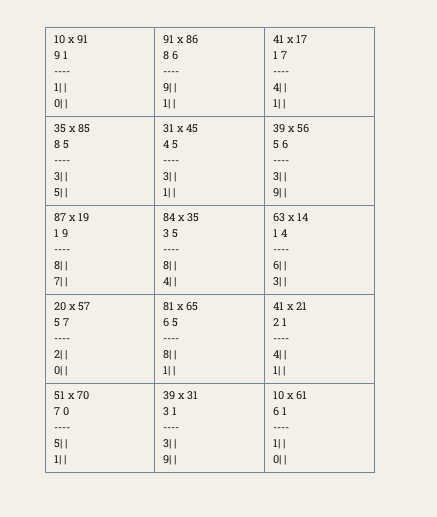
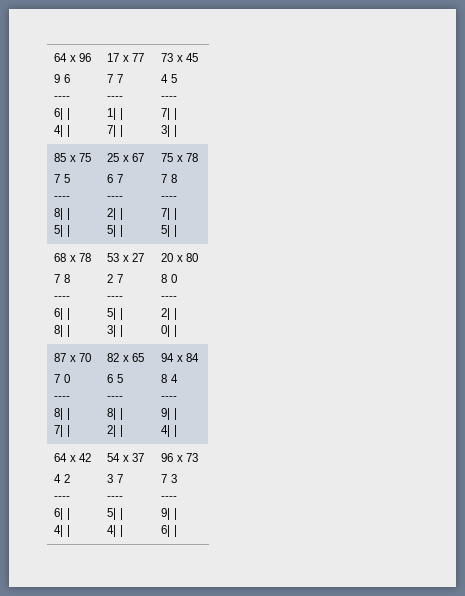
[54,35,89,44] [54,51,69,60] [54,71,71,75] [54,83,67,93] [54,99,68,109] [163,35,199,44] [163,51,179,60] [163,71,180,75] [163,83,177,93] [163,99,176,109] [273,35,308,43] [273,51,288,59] [273,71,290,75] [273,83,287,93] [273,99,286,109] [54,124,91,133] [54,140,70,149] [54,160,71,164] [54,172,68,182] [54,188,68,198] [163,124,175,133] 10 x 91 // 9 1 // ---- // 1| | // 0| | | 91 x 86 // 8 6 // ---- // 9| | // 1| | | 41 x 17 // 1 7 // ---- // 4| | // 1| | // 35 x 85 // 8 5 // ---- // 3| | // 5| | | 31 -> [54,53,91,62] [54,74,70,83] [54,96,71,100] [54,108,70,120] [54,125,70,137] [107,53,144,62] [107,74,123,83] [107,96,124,100] [107,108,123,120] [107,125,123,137] [161,53,174,62] 64 x 96 // 9 6 // ---- // 6| | // 4| | | 17 x 77 // 7 7 // ---- // 1| | // 7| | | 73
[163,172,177,182] [163,188,176,198] [273,124,310,133] [273,140,289,149] [273,160,290,164] [273,172,287,182] [273,188,282,198] // 3| | // 1| | | 39 x 56 // 5 6 // ---- // 3| | // 9| -> [161,108,177,120] [161,125,177,137] [54,153,91,162] [54,174,70,183] [54,196,71,200] [54,208,70,220] [54,225,70,237] [107,153,144,162] [107,174,123,183] [107,196,124,200] [107,208,123,220] [107,225,123,237] [161,153,198,162] [161,174,177,183] [161,196,178,200] [161,208,177,220] [161,225,177,237] [54,253,91,262] [54,274,70,283] [54,296,71,300] [54,308,70,320] [54,325,70,337] [107,253,144,262] [107,274,123,283] [107,296,124,300] [107,308,123,320] [107,325,123,337] [161,253,198,262] [161,274,177,283] [161,296,178,300] [161,308,177,320] [161,325,171,337] // 7| | // 3| | // 85 x 75 // 7 5 // ---- // 8| | // 5| | | 25 x 67 // 6 7 // ---- // 2| | // 5| | | 75 x 78 // 7 8 // ---- // 7| | // 5| | // 68 x 78 // 7 8 // ---- // 6| | // 8| | | 53 x 27 // 2 7 // ---- // 5| | // 3| | | 20 x 80 // 8 0 // ---- // 2| | // 0|
[78,213,90,222] [54,229,69,238] 19 // 1 9 -> [78,353,91,362] [54,374,70,383] 70 // 7 0
[163,213,200,222] [163,229,179,238] [163,249,180,253] [163,261,177,271] [163,277,177,287] [273,213,309,222] [273,229,288,237] [273,249,290,253] [273,261,287,271] [273,277,287,287] [54,302,91,311] [54,318,70,327] [54,338,71,342] [54,350,68,360] [54,366,68,376] [163,302,175,311] 84 x 35 // 3 5 // ---- // 8| | // 4| | | 63 x 14 // 1 4 // ---- // 6| | // 3| | // 20 x 57 // 5 7 // ---- // 2| | // 0| | | 81 -> [107,353,120,362] 82
[163,366,176,376] [273,302,308,310] [273,318,288,326] [273,338,290,342] [273,350,287,360] [273,366,286,376] [54,391,90,400] [54,407,70,416] [54,427,71,431] [54,439,68,449] [54,455,67,465] [163,391,199,400] [163,407,178,416] [163,427,180,431] [163,439,177,449] [163,455,177,465] [273,391,308,400] [273,407,288,416] [273,427,290,431] [273,439,286,449] [273,455,287,465] 1| | | 41 x 21 // 2 1 // ---- // 4| | // 1| | // 51 x 70 // 7 0 // ---- // 5| | // 1| | | 39 x 31 // 3 1 // ---- // 3| | // 9| | | 10 x 61 // 6 1 // ---- // 1| | // 0| | -> [107,425,123,437] [161,353,199,362] [161,374,178,383] [161,396,178,400] [161,408,177,420] [161,425,177,437] [54,453,91,462] [54,474,70,483] [54,496,71,500] [54,508,70,520] [54,525,70,537] [107,453,144,462] [107,474,123,483] [107,496,124,500] [107,508,123,520] [107,525,123,537] [161,453,198,462] [161,474,177,483] [161,496,178,500] [161,508,177,520] [161,525,177,537] 2| | | 94 x 84 // 8 4 // ---- // 9| | // 4| | // 64 x 42 // 4 2 // ---- // 6| | // 4| | | 54 x 37 // 3 7 // ---- // 5| | // 4| | | 96 x 73 // 7 3 // ---- // 9| | // 6| |

